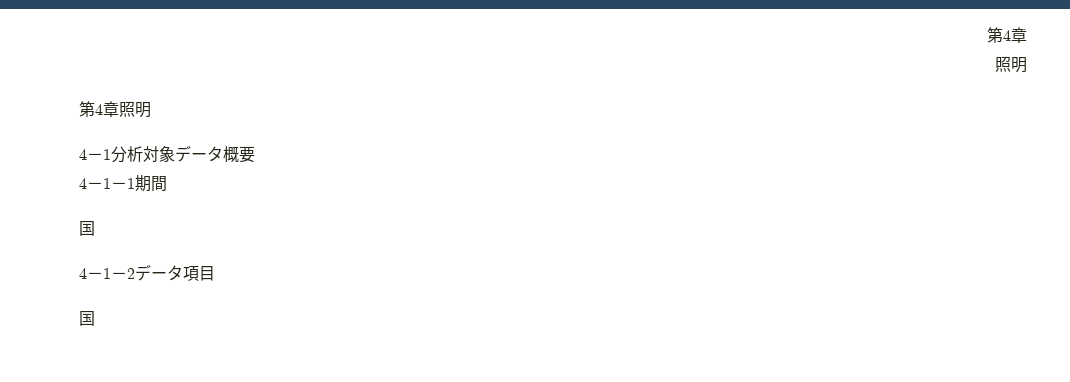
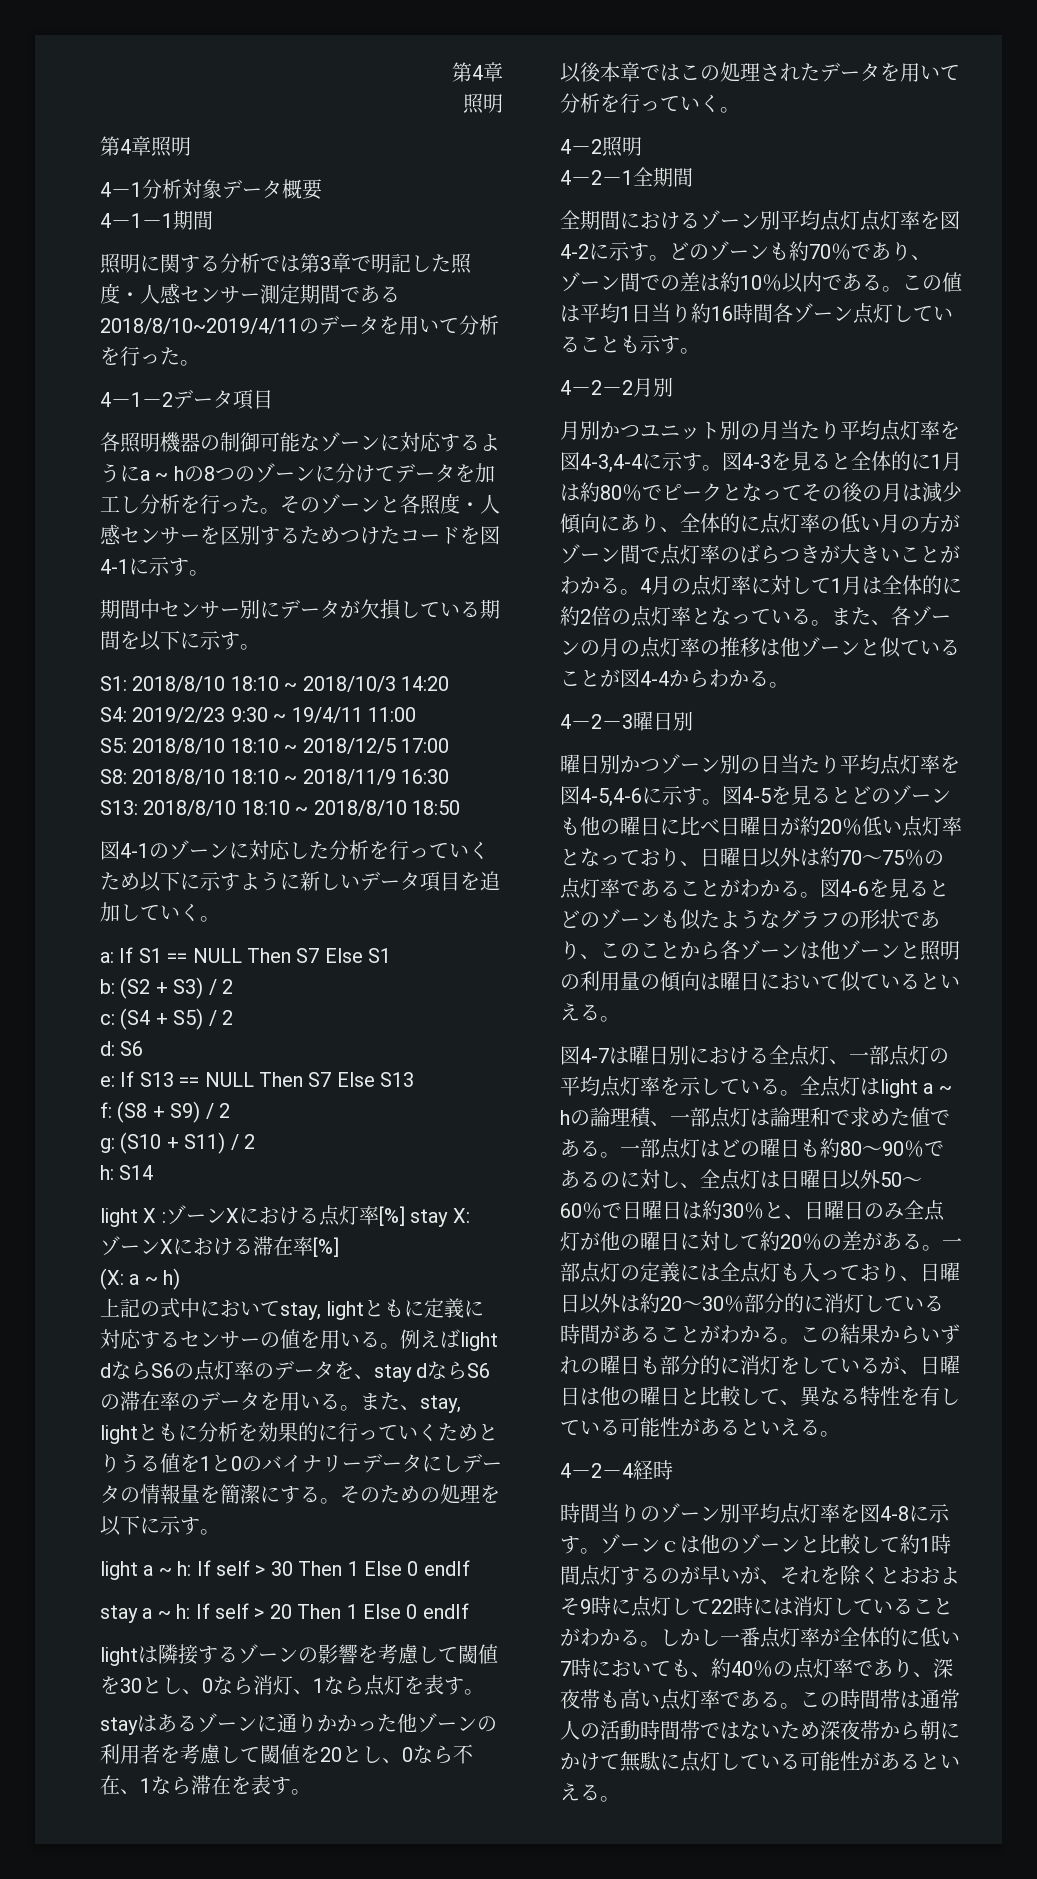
[79,221,95,236] 国 -> [100,253,472,274] [100,283,400,304] [100,315,499,335] [100,346,200,366] 照明に関する分析では第3章で明記した照度・人感センサー測定期間である2018/8/10~2019/4/11のデータを用いて分析を行った。
[79,311,95,326] 国 -> [100,432,500,453] [100,463,495,483] [100,493,500,515] [100,524,500,545] [100,557,209,576] [100,599,500,620] [100,630,260,651] [100,676,449,692] [100,707,416,723] [100,738,449,754] [100,769,449,785] [100,800,460,816] [100,840,489,860] [100,871,500,892] [100,902,220,922] [100,947,392,963] [100,977,233,999] [100,1008,233,1030] [100,1041,144,1056] [100,1071,415,1087] [100,1101,230,1123] [100,1132,255,1154] [100,1165,154,1180] [100,1205,470,1227] [100,1236,339,1257] [100,1268,181,1290] [100,1298,485,1320] [100,1329,498,1351] [100,1360,491,1382] [100,1391,461,1413] [100,1422,498,1444] [100,1453,502,1473] [100,1484,500,1504] [100,1515,220,1536] [100,1560,470,1580] [100,1603,469,1623] [100,1644,498,1666] [100,1675,484,1696] [100,1713,497,1735] [100,1744,473,1764] [100,1775,311,1795] [560,62,960,83] [560,93,740,113] [560,136,642,157] [560,167,693,187] [560,210,960,231] [560,241,931,261] [560,272,962,293] [560,303,953,324] [560,335,700,354] [560,377,673,397] [560,420,960,441] [560,451,962,473] [560,482,962,502] [560,513,960,534] [560,544,960,565] [560,575,962,596] [560,606,951,627] [560,637,960,658] [560,669,789,688] [560,711,693,731] [560,754,960,775] [560,785,951,807] [560,816,962,837] [560,847,944,868] [560,878,949,899] [560,909,940,930] [560,940,960,961] [560,971,960,992] [560,1003,620,1022] [560,1045,949,1066] [560,1076,952,1098] [560,1107,950,1128] [560,1138,944,1159] [560,1169,922,1190] [560,1200,945,1221] [560,1231,962,1251] [560,1262,960,1283] [560,1293,944,1314] [560,1324,960,1344] [560,1355,960,1375] [560,1386,960,1407] [560,1417,840,1437] [560,1460,673,1480] [560,1503,950,1524] [560,1534,951,1554] [560,1565,960,1586] [560,1596,953,1617] [560,1627,960,1648] [560,1658,953,1679] [560,1689,960,1710] [560,1720,960,1740] [560,1751,960,1772] [560,1783,620,1802] 各照明機器の制御可能なゾーンに対応するようにa ~ hの8つのゾーンに分けてデータを加工し分析を行った。そのゾーンと各照度・人感センサーを区別するためつけたコードを図4-1に示す。 // 期間中センサー別にデータが欠損している期間を以下に示す。 // S1: 2018/8/10 18:10 ~ 2018/10/3 14:20 // S4: 2019/2/23 9:30 ~ 19/4/11 11:00 // S5: 2018/8/10 18:10 ~ 2018/12/5 17:00 // S8: 2018/8/10 18:10 ~ 2018/11/9 16:30 // S13: 2018/8/10 18:10 ~ 2018/8/10 18:50 // 図4-1のゾーンに対応した分析を行っていくため以下に示すように新しいデータ項目を追加していく。 // a: If S1 == NULL Then S7 Else S1 // b: (S2 + S3) / 2 // c: (S4 + S5) / 2 // d: S6 // e: If S13 == NULL Then S7 Else S13 // f: (S8 + S9) / 2 // g: (S10 + S11) / 2 // h: S14 // light X :ゾーンXにおける点灯率[%] stay X:ゾーンXにおける滞在率[%] // (X: a ~ h) // 上記の式中においてstay, lightともに定義に対応するセンサーの値を用いる。例えばlight dならS6の点灯率のデータを、stay dならS6の滞在率のデータを用いる。また、stay, lightともに分析を効果的に行っていくためとりうる値を1と0のバイナリーデータにしデータの情報量を簡潔にする。そのための処理を以下に示す。 // light a ~ h: If self > 30 Then 1 Else 0 endIf // stay a ~ h: If self > 20 Then 1 Else 0 endIf // lightは隣接するゾーンの影響を考慮して閾値を30とし、0なら消灯、1なら点灯を表す。 // stayはあるゾーンに通りかかった他ゾーンの利用者を考慮して閾値を20とし、0なら不在、1なら滞在を表す。 // 以後本章ではこの処理されたデータを用いて分析を行っていく。 // 4－2照明 // 4－2－1全期間 // 全期間におけるゾーン別平均点灯点灯率を図4-2に示す。どのゾーンも約70％であり、ゾーン間での差は約10％以内である。この値は平均1日当り約16時間各ゾーン点灯していることも示す。 // 4－2－2月別 // 月別かつユニット別の月当たり平均点灯率を図4-3,4-4に示す。図4-3を見ると全体的に1月は約80％でピークとなってその後の月は減少傾向にあり、全体的に点灯率の低い月の方がゾーン間で点灯率のばらつきが大きいことがわかる。4月の点灯率に対して1月は全体的に約2倍の点灯率となっている。また、各ゾーンの月の点灯率の推移は他ゾーンと似ていることが図4-4からわかる。 // 4－2－3曜日別 // 曜日別かつゾーン別の日当たり平均点灯率を図4-5,4-6に示す。図4-5を見るとどのゾーンも他の曜日に比べ日曜日が約20％低い点灯率となっており、日曜日以外は約70～75％の点灯率であることがわかる。図4-6を見るとどのゾーンも似たようなグラフの形状であり、このことから各ゾーンは他ゾーンと照明の利用量の傾向は曜日において似ているといえる。 // 図4-7は曜日別における全点灯、一部点灯の平均点灯率を示している。全点灯はlight a ~ hの論理積、一部点灯は論理和で求めた値である。一部点灯はどの曜日も約80～90％であるのに対し、全点灯は日曜日以外50～60％で日曜日は約30％と、日曜日のみ全点灯が他の曜日に対して約20％の差がある。一部点灯の定義には全点灯も入っており、日曜日以外は約20～30％部分的に消灯している時間があることがわかる。この結果からいずれの曜日も部分的に消灯をしているが、日曜日は他の曜日と比較して、異なる特性を有している可能性があるといえる。 // 4－2－4経時 // 時間当りのゾーン別平均点灯率を図4-8に示す。ゾーンｃは他のゾーンと比較して約1時間点灯するのが早いが、それを除くとおおよそ9時に点灯して22時には消灯していることがわかる。しかし一番点灯率が全体的に低い7時においても、約40％の点灯率であり、深夜帯も高い点灯率である。この時間帯は通常人の活動時間帯ではないため深夜帯から朝にかけて無駄に点灯している可能性があるといえる。

